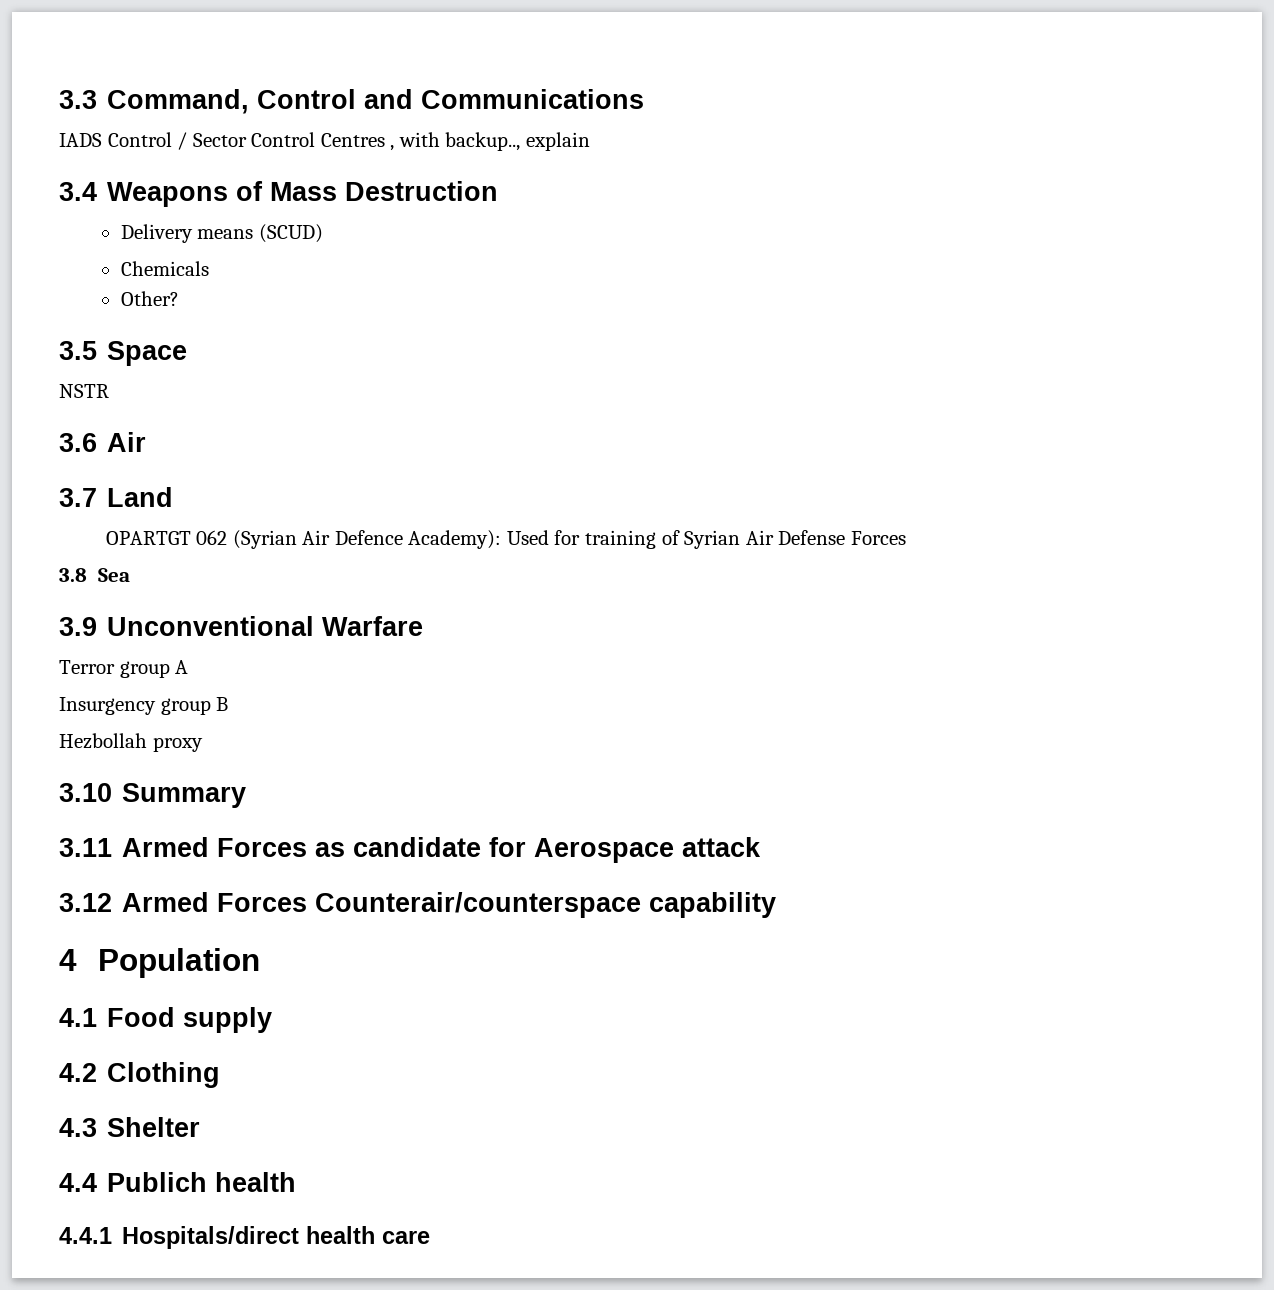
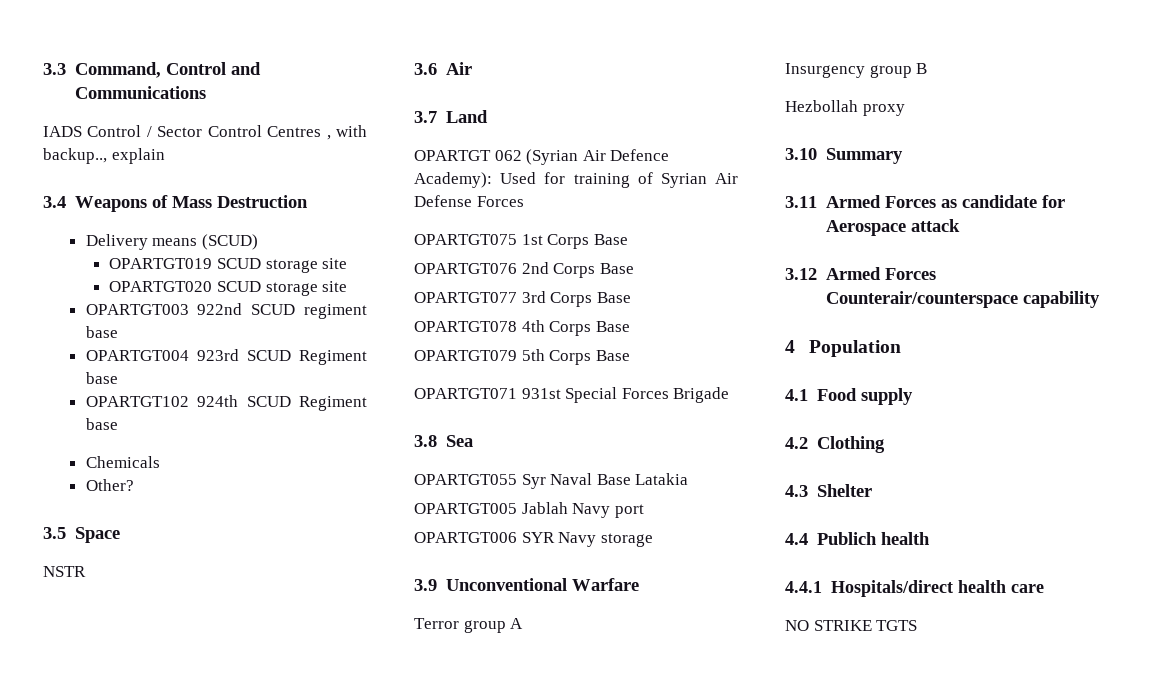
(323, 233) none -> [109,258,348,273] [109,281,348,296] [85,303,367,319] [85,326,118,338] [85,349,367,365] [85,372,118,384] [85,395,367,411] [85,418,118,430] // OPARTGT019 SCUD storage site // OPARTGT020 SCUD storage site // OPARTGT003 922nd SCUD regiment base // OPARTGT004 923rd SCUD Regiment base // OPARTGT102 924th SCUD Regiment base
[59,568,131,582] 3.8 Sea -> [414,234,628,249] [414,262,634,278] [414,291,631,307] [414,320,630,336] [414,349,630,365] [414,387,730,403] [414,435,473,447] [414,473,689,489] [414,502,644,518] [414,532,653,547] OPARTGT075 1st Corps Base // OPARTGT076 2nd Corps Base // OPARTGT077 3rd Corps Base // OPARTGT078 4th Corps Base // OPARTGT079 5th Corps Base // OPARTGT071 931st Special Forces Brigade // 3.8 Sea // OPARTGT055 Syr Naval Base Latakia // OPARTGT005 Jablah Navy port // OPARTGT006 SYR Navy storage
(431, 1237) none -> [785,620,918,631] // NO STRIKE TGTS

